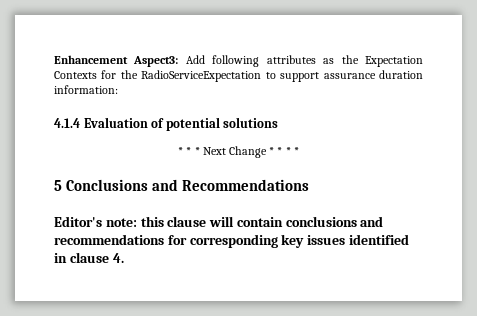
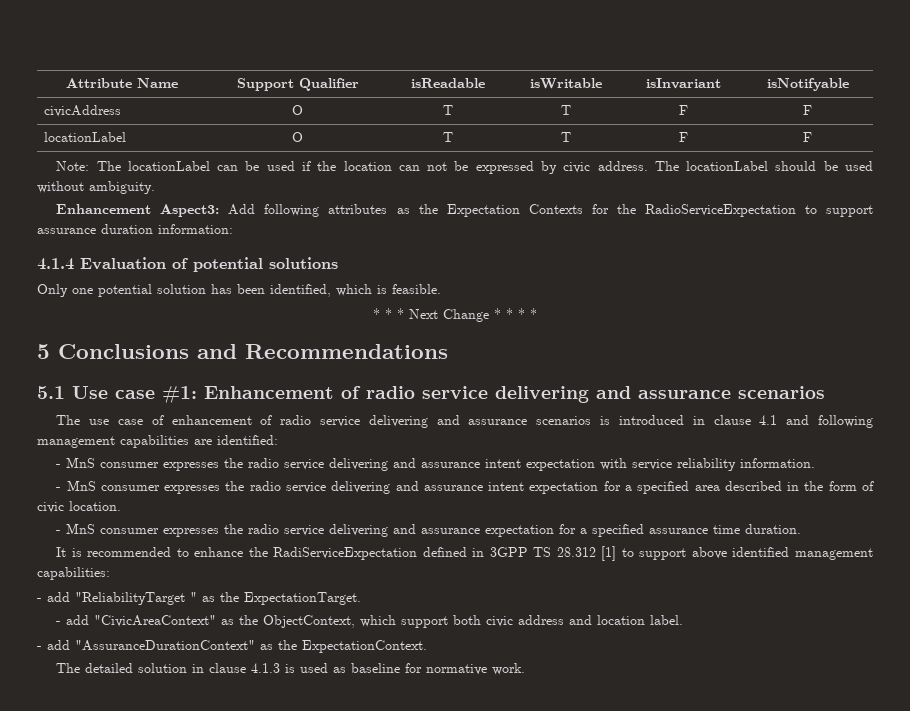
(54, 59) none -> [66,78,178,88] [236,78,359,91] [411,78,485,88] [529,78,602,89] [645,78,721,89] [766,78,849,91] [43,105,121,117] [292,105,303,115] [443,105,453,115] [560,105,571,115] [678,105,688,115] [803,105,812,115] [43,132,126,142] [292,132,303,142] [443,132,453,142] [560,132,571,142] [678,132,688,142] [803,132,812,142] [56,161,874,174] [37,181,155,194] Attribute Name | Support Qualifier | isReadable | isWritable | isInvariant | isNotifyable // civicAddress | O | T | T | F | F // locationLabel | O | T | T | F | F // Note: The locationLabel can be used if the location can not be expressed by civic address. The locationLabel should be used without ambiguity. //
(279, 122) none -> [37,284,441,297] // Only one potential solution has been identified, which is feasible.
[54,216,384,227] [54,234,409,248] [54,252,124,263] Editor's note: this clause will contain conclusions and recommendations for corresponding key issues identified in clause 4. -> [37,386,825,404] [56,415,874,428] [37,435,278,448] [56,457,816,471] [56,480,875,494] [37,501,121,513] [56,523,802,537] [56,546,874,561] [37,567,110,580] [37,592,361,605] [56,615,684,628] [37,640,427,653] [56,663,526,675] 5.1 Use case #1: Enhancement of radio service delivering and assurance scenarios // The use case of enhancement of radio service delivering and assurance scenarios is introduced in clause 4.1 and following management capabilities are identified: // - MnS consumer expresses the radio service delivering and assurance intent expectation with service reliability information. // - MnS consumer expresses the radio service delivering and assurance intent expectation for a specified area described in the form of civic location. // - MnS consumer expresses the radio service delivering and assurance expectation for a specified assurance time duration. // It is recommended to enhance the RadiServiceExpectation defined in 3GPP TS 28.312 [1] to support above identified management capabilities: // - add "ReliabilityTarget " as the ExpectationTarget. // - add "CivicAreaContext" as the ObjectContext, which support both civic address and location label. // - add "AssuranceDurationContext" as the ExpectationContext. // The detailed solution in clause 4.1.3 is used as baseline for normative work.

